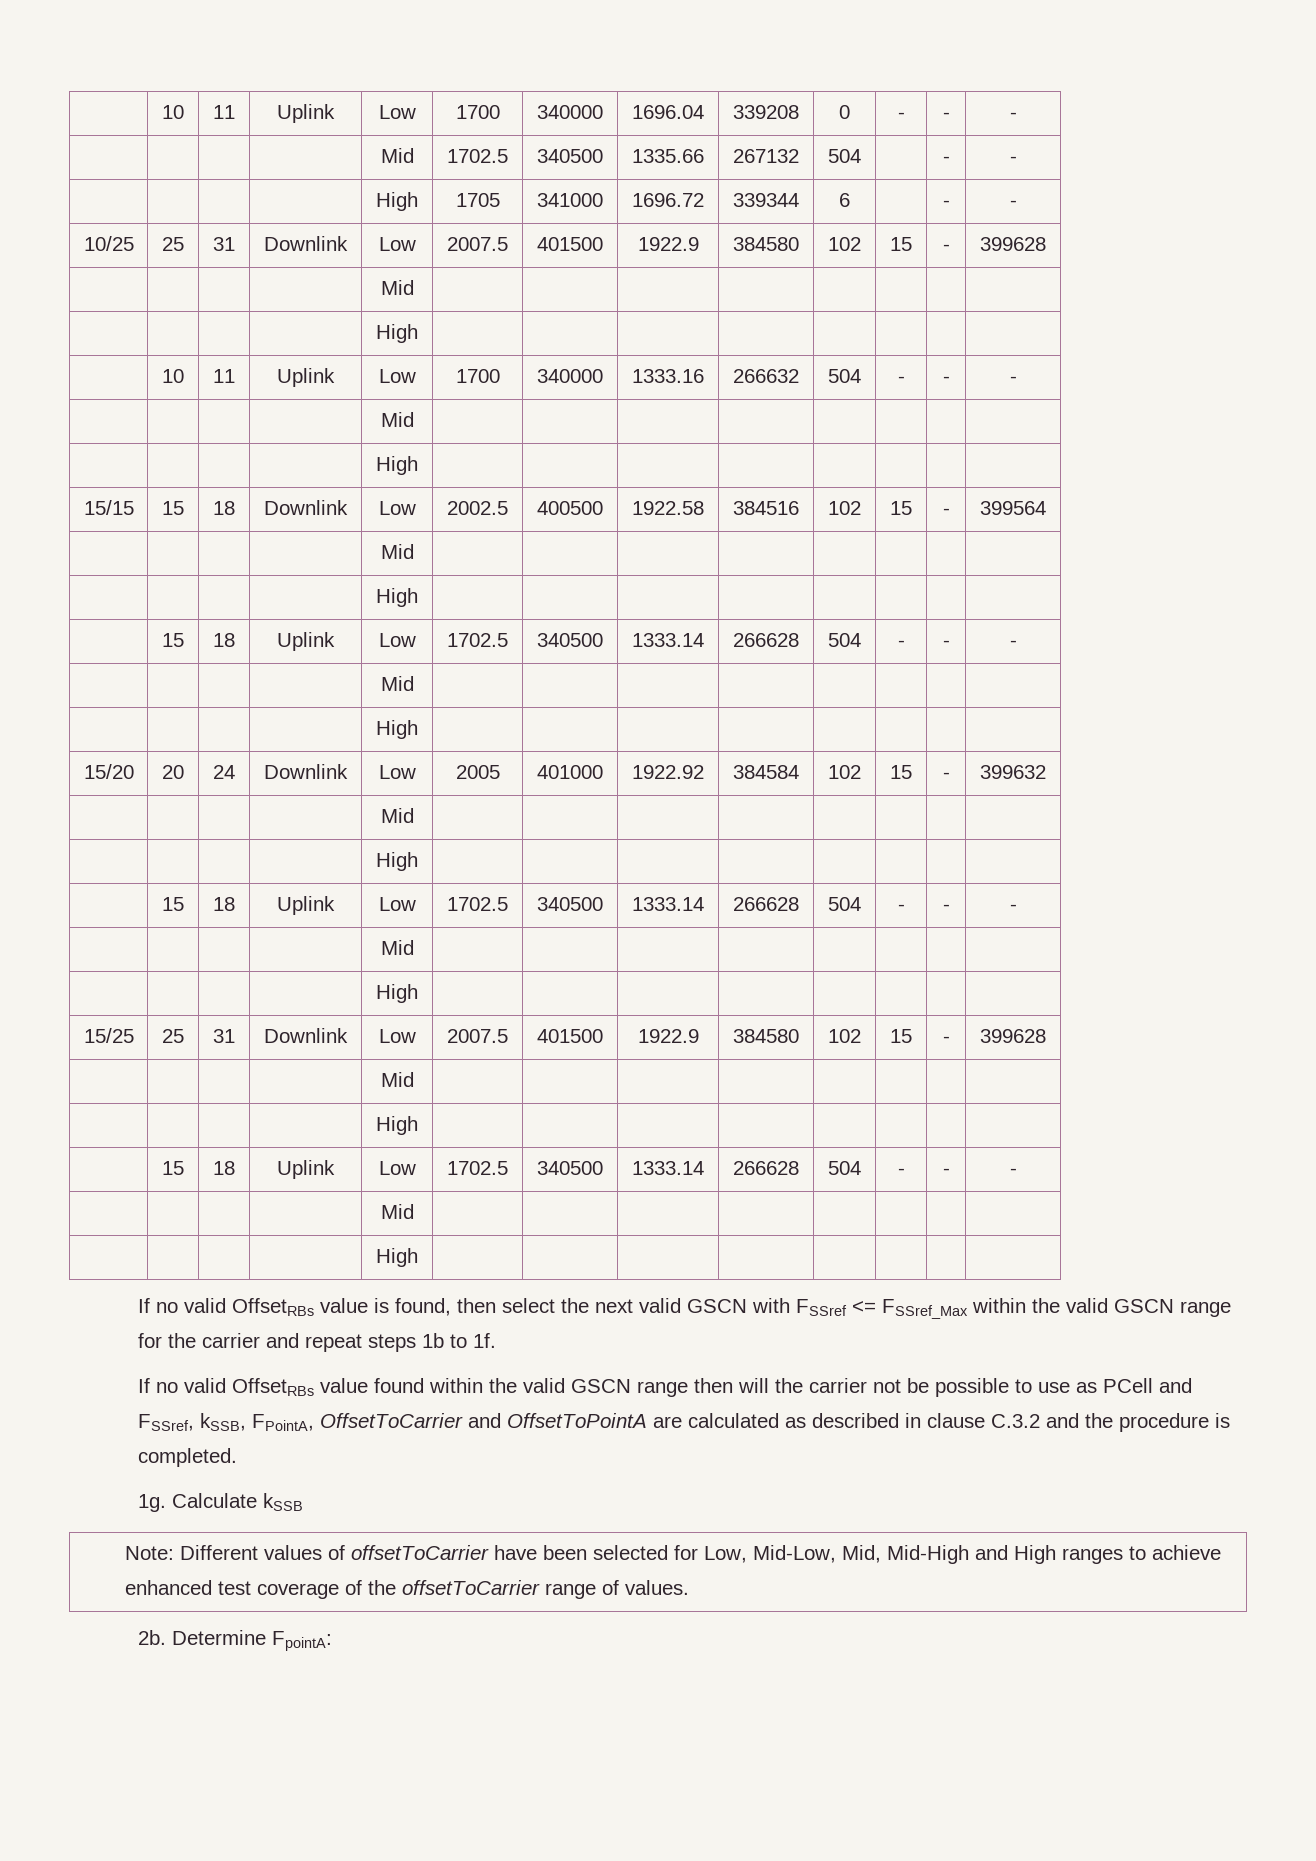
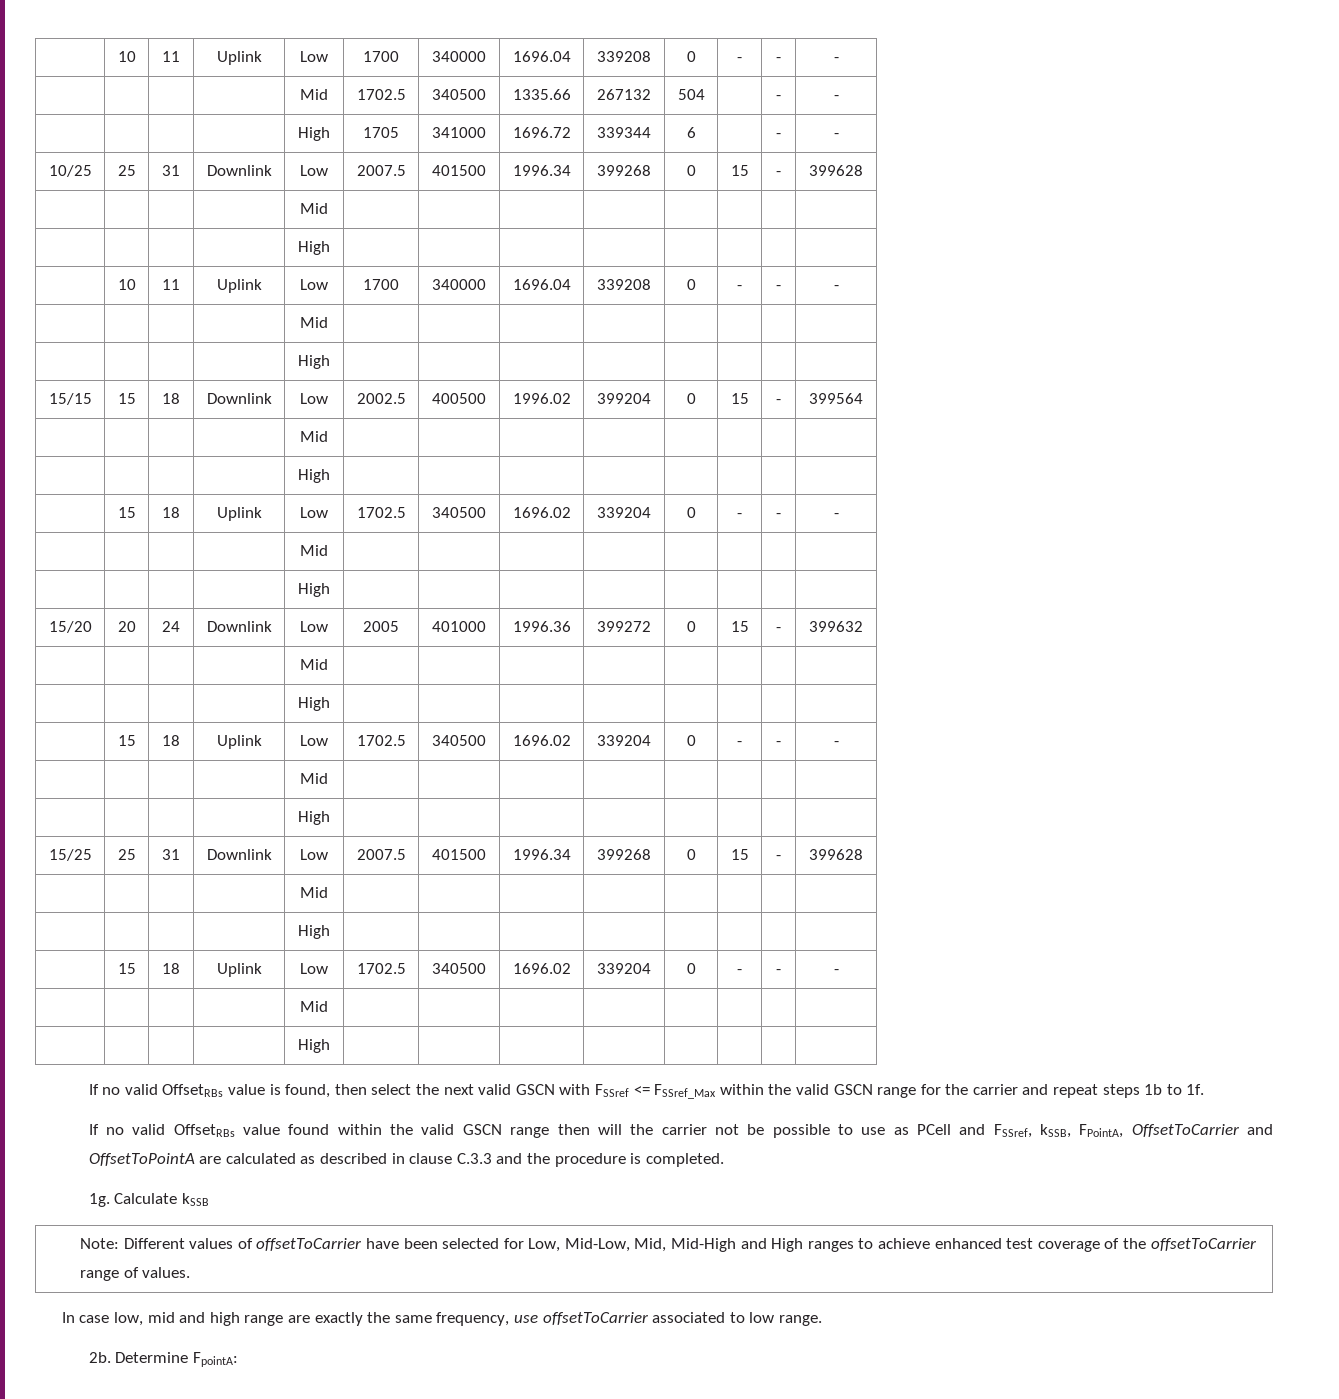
[637,237,699,251] [733,237,799,251] [828,237,861,251] 1922.9 | 384580 | 102 -> [512,165,571,176] [597,165,651,176] [686,165,696,176] 1996.34 | 399268 | 0
[632,369,704,383] [733,369,799,383] [828,369,861,383] 1333.16 | 266632 | 504 -> [512,279,571,290] [597,279,651,290] [686,279,696,290] 1696.04 | 339208 | 0
[632,501,704,515] [733,501,799,515] [828,501,861,515] 1922.58 | 384516 | 102 -> [512,393,571,404] [597,393,651,404] [686,393,696,404] 1996.02 | 399204 | 0
[632,633,704,647] [733,633,799,647] [828,633,861,647] 1333.14 | 266628 | 504 -> [512,507,571,518] [597,507,651,518] [686,507,696,518] 1696.02 | 339204 | 0
[632,765,704,779] [733,765,799,779] [828,765,861,779] 1922.92 | 384584 | 102 -> [512,621,571,632] [597,621,651,632] [686,621,696,632] 1996.36 | 399272 | 0
[632,897,704,911] [733,897,799,911] [828,897,861,911] 1333.14 | 266628 | 504 -> [512,735,571,746] [597,735,651,746] [686,735,696,746] 1696.02 | 339204 | 0
[637,1029,699,1043] [733,1029,799,1043] [828,1029,861,1043] 1922.9 | 384580 | 102 -> [512,849,571,860] [597,849,651,860] [686,849,696,860] 1996.34 | 399268 | 0
[632,1161,704,1175] [733,1161,799,1175] [828,1161,861,1175] 1333.14 | 266628 | 504 -> [512,963,571,974] [597,963,651,974] [686,963,696,974] 1696.02 | 339204 | 0
[991,1414,1041,1428] C.3.2 -> [456,1153,492,1164] C.3.3
(689, 1587) none -> [61,1312,822,1326] // In case low, mid and high range are exactly the same frequency, use offsetToCarrier associated to low range.

